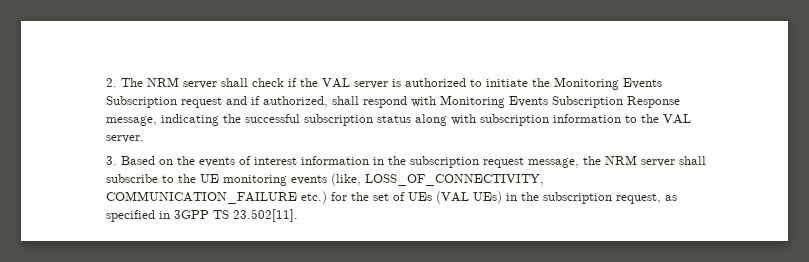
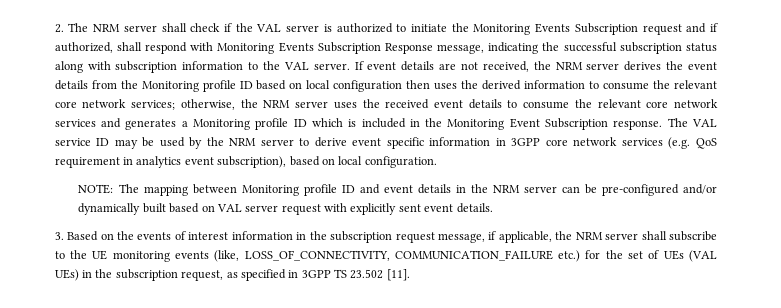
(144, 139) none -> [354,61,717,72] [54,80,717,92] [54,99,719,110] [54,118,717,130] [54,137,718,149] [54,156,437,168] [78,184,718,196] [78,203,493,215] If event details are not received, the NRM server derives the event details from the Monitoring profile ID based on local configuration then uses the derived information to consume the relevant core network services; otherwise, the NRM server uses the received event details to consume the relevant core network services and generates a Monitoring profile ID which is included in the Monitoring Event Subscription response. The VAL service ID may be used by the NRM server to derive event specific information in 3GPP core network services (e.g. QoS requirement in analytics event subscription), based on local configuration. // NOTE: The mapping between Monitoring profile ID and event details in the NRM server can be pre-configured and/or dynamically built based on VAL server request with explicitly sent event details.
(579, 163) none -> [488,231,552,243] if applicable,
[232,209,298,222] 23.502[11]. -> [350,269,410,281] 23.502 [11].

